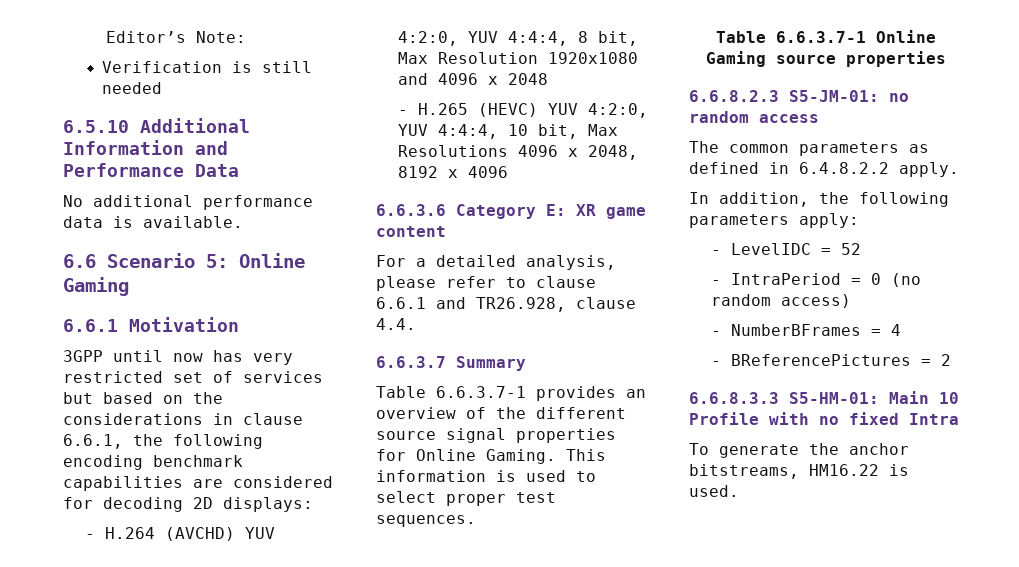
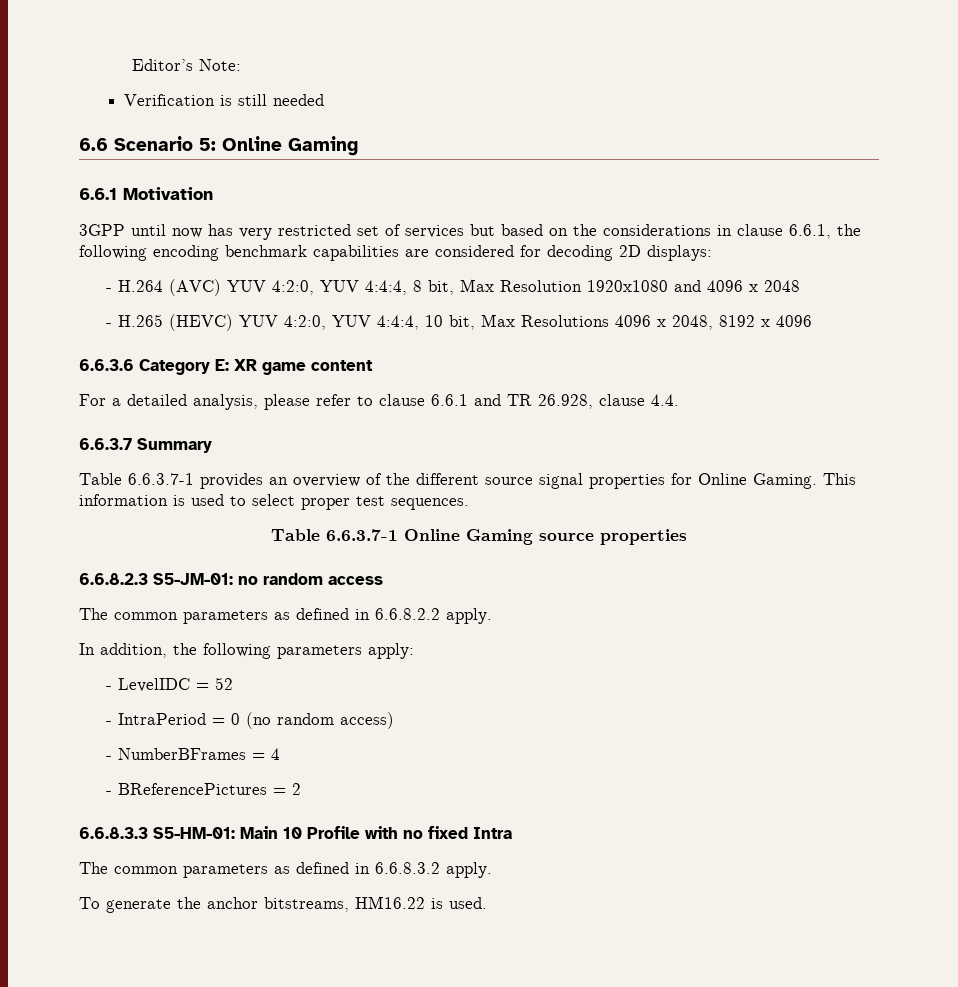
[63,118,250,133] [63,140,228,155] [63,163,239,177] [63,195,313,210] [63,216,243,228] // 6.5.10 Additional Information and Performance Data // No additional performance data is available. -> (324, 100) none
[164,527,235,541] (AVCHD) -> [168,279,221,296] (AVC)
[476,297,566,312] TR26.928, -> [507,394,593,409] TR 26.928,
[799,162,889,174] 6.4.8.2.2 -> [375,608,440,620] 6.6.8.2.2
(959, 419) none -> [79,862,492,878] // The common parameters as defined in 6.6.8.3.2 apply.

